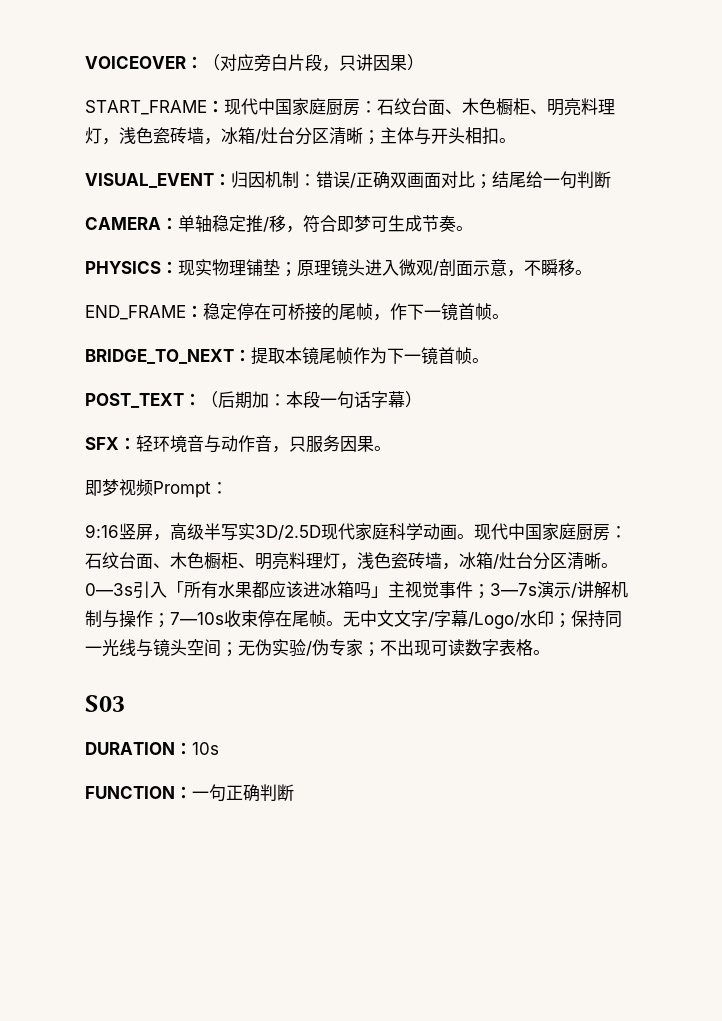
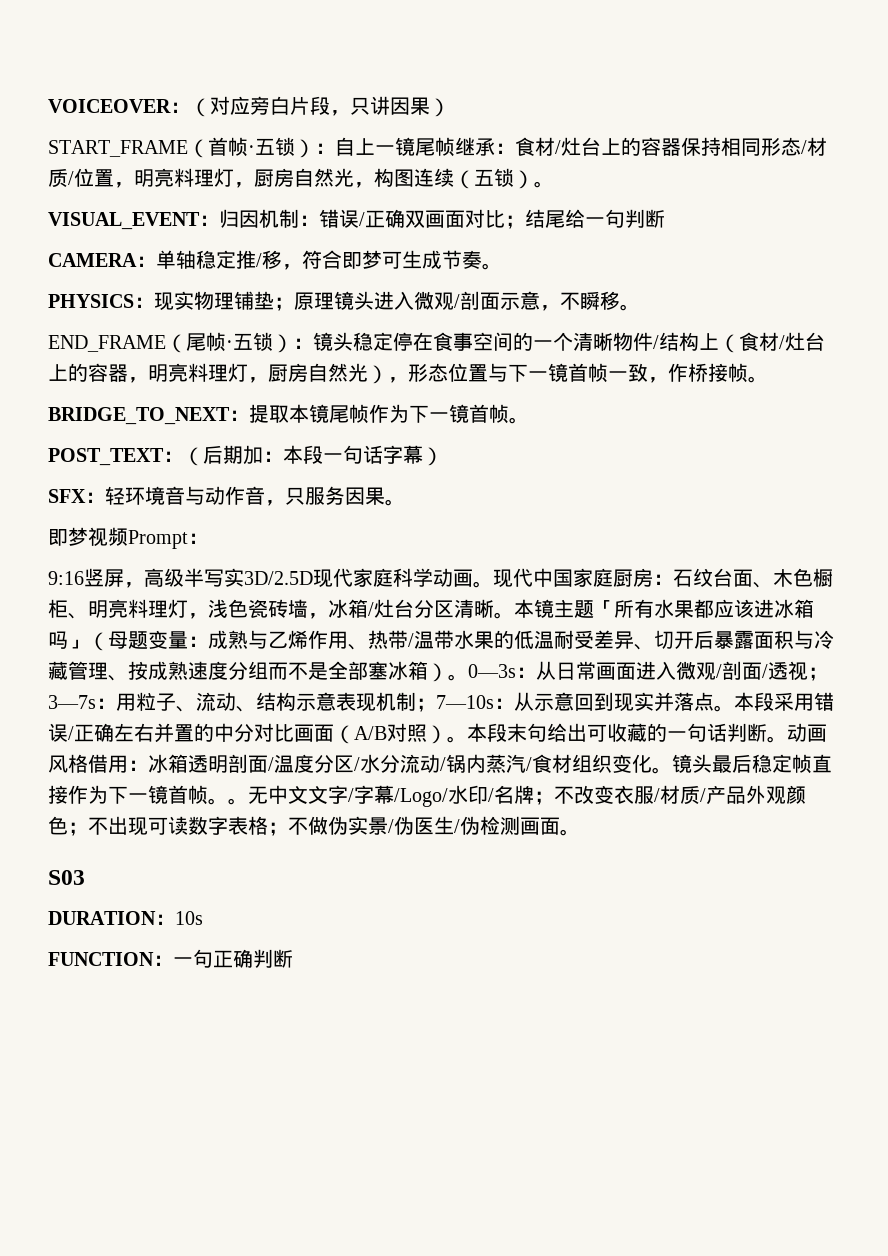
[207,98,615,116] [85,127,499,145] ：现代中国家庭厨房：石纹台面、木色橱柜、明亮料理灯，浅色瓷砖墙，冰箱/灶台分区清晰；主体与开头相扣 -> [188,137,827,158] [48,168,534,189] （首帧·五锁）：自上一镜尾帧继承：食材/灶台上的容器保持相同形态/材质/位置，明亮料理灯，厨房自然光，构图连续（五锁）
[186,303,475,321] ：稳定停在可桥接的尾帧，作下一镜首 -> [166,332,825,353] [48,363,728,384] （尾帧·五锁）：镜头稳定停在食事空间的一个清晰物件/结构上（食材/灶台上的容器，明亮料理灯，厨房自然光），形态位置与下一镜首帧一致，作桥接
[85,581,167,599] 0—3s引入 -> [514,599,594,618] 本镜主题
[388,581,628,599] [85,610,326,628] 主视觉事件；3—7s演示/讲解机制与操作；7—10s收束停在尾帧 -> [88,630,834,651] [48,661,828,682] [48,692,834,712] [48,723,827,744] [48,754,832,774] [48,785,228,805] （母题变量：成熟与乙烯作用、热带/温带水果的低温耐受差异、切开后暴露面积与冷藏管理、按成熟速度分组而不是全部塞冰箱）。0—3s：从日常画面进入微观/剖面/透视；3—7s：用粒子、流动、结构示意表现机制；7—10s：从示意回到现实并落点。本段采用错误/正确左右并置的中分对比画面（A/B对照）。本段末句给出可收藏的一句话判断。动画风格借用：冰箱透明剖面/温度分区/水分流动/锅内蒸汽/食材组织变化。镜头最后稳定帧直接作为下一镜首帧。
[554,610,622,628] [85,639,363,657] ；保持同一光线与镜头空间；无伪实验/伪专家 -> [488,785,806,805] [48,816,68,835] /名牌；不改变衣服/材质/产品外观颜色
(533, 647) none -> [268,816,560,836] ；不做伪实景/伪医生/伪检测画面

